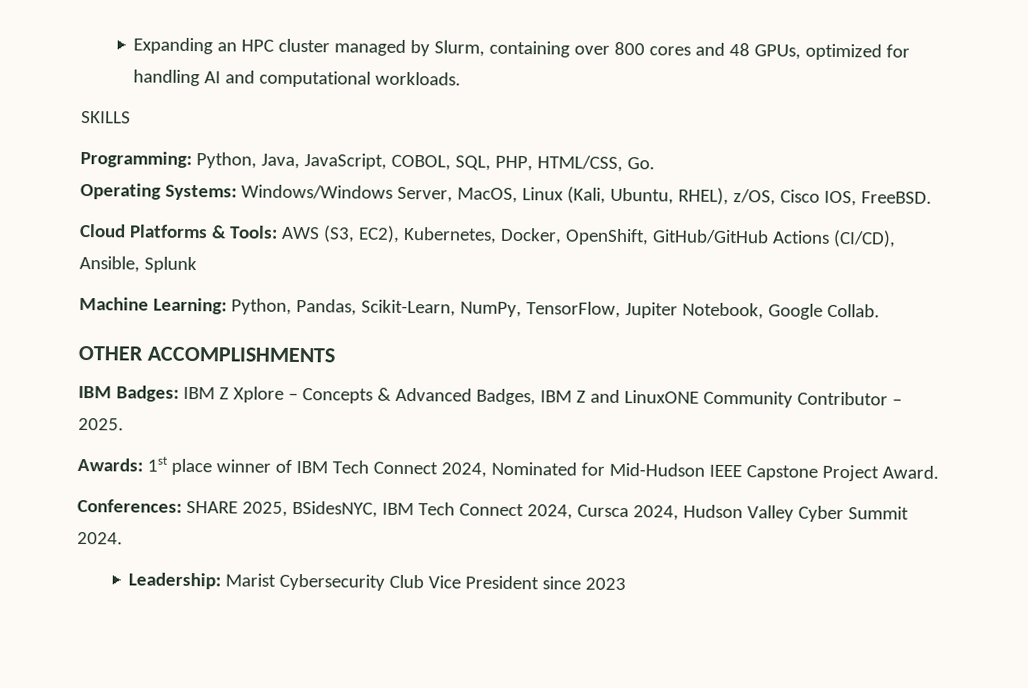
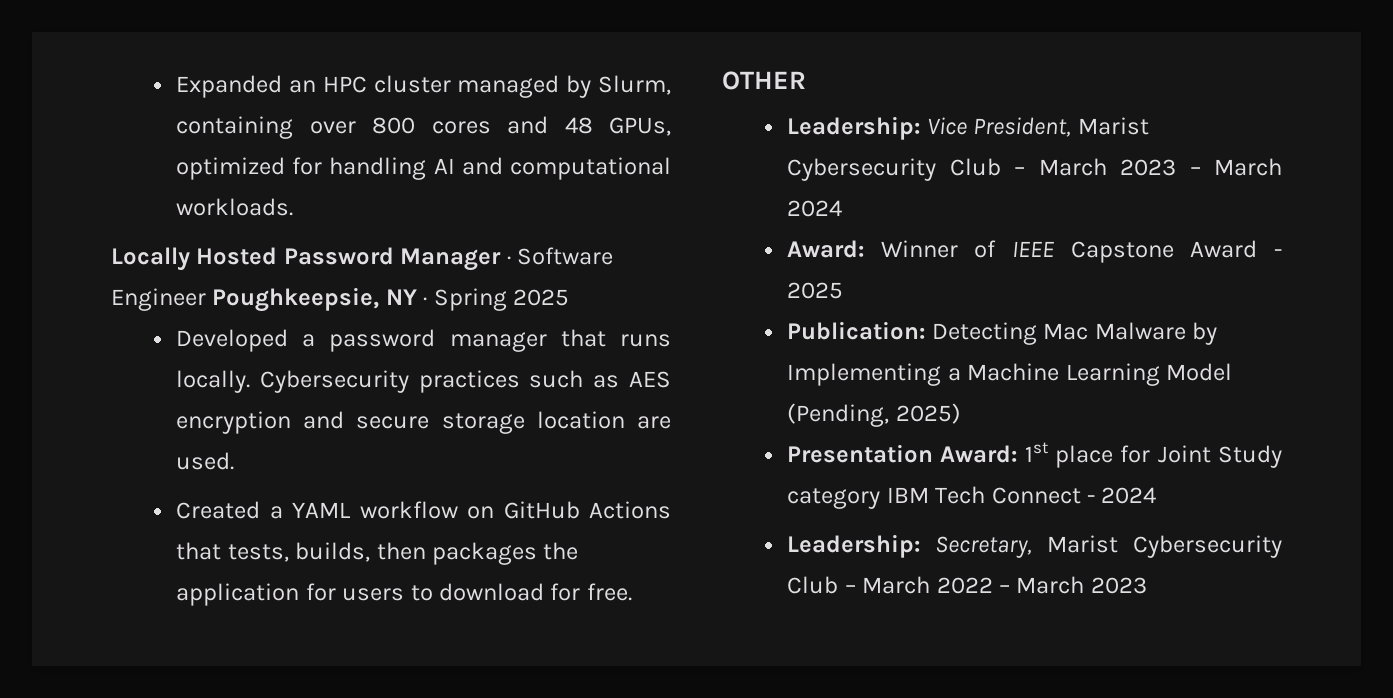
[133,37,214,55] Expanding -> [176,75,283,98] Expanded
[81,110,131,124] [80,150,655,172] [80,182,932,207] [79,223,896,248] [79,255,197,274] [79,296,880,320] [78,345,335,363] [78,385,902,408] [78,417,124,431] [77,456,939,482] [77,498,909,523] [77,531,123,545] [128,572,582,591] SKILLS // Programming: Python, Java, JavaScript, COBOL, SQL, PHP, HTML/CSS, Go. // Operating Systems: Windows/Windows Server, MacOS, Linux (Kali, Ubuntu, RHEL), z/OS, Cisco IOS, FreeBSD. // Cloud Platforms & Tools: AWS (S3, EC2), Kubernetes, Docker, OpenShift, GitHub/GitHub Actions (CI/CD), Ansible, Splunk // Machine Learning: Python, Pandas, Scikit-Learn, NumPy, TensorFlow, Jupiter Notebook, Google Collab. // OTHER ACCOMPLISHMENTS // IBM Badges: IBM Z Xplore – Concepts & Advanced Badges, IBM Z and LinuxONE Community Contributor – 2025. // Awards: 1st place winner of IBM Tech Connect 2024, Nominated for Mid-Hudson IEEE Capstone Project Award. // Conferences: SHARE 2025, BSidesNYC, IBM Tech Connect 2024, Cursca 2024, Hudson Valley Cyber Summit 2024. // Leadership: Marist Cybersecurity Club Vice President since -> [111,247,614,271] [111,287,570,312] [176,329,671,352] [176,370,672,393] [176,411,671,434] [176,452,235,470] [176,501,671,519] [176,542,579,565] [176,583,632,606] [722,71,806,90] [787,116,1149,140] [787,158,1282,181] [787,200,843,217] [787,240,1282,263] [787,282,844,299] [787,321,1218,345] [787,363,1233,386] [787,403,961,427] [787,442,1282,468] [787,486,1157,509] [787,534,1282,558] [787,576,1085,594] Locally Hosted Password Manager · Software Engineer Poughkeepsie, NY · Spring 2025 // Developed a password manager that runs locally. Cybersecurity practices such as AES encryption and secure storage location are used. // Created a YAML workflow on GitHub Actions that tests, builds, then packages the application for users to download for free. // OTHER // Leadership: Vice President, Marist Cybersecurity Club – March 2023 – March 2024 // Award: Winner of IEEE Capstone Award - 2025 // Publication: Detecting Mac Malware by Implementing a Machine Learning Model (Pending, 2025) // Presentation Award: 1st place for Joint Study category IBM Tech Connect - 2024 // Leadership: Secretary, Marist Cybersecurity Club – March 2022 – March

